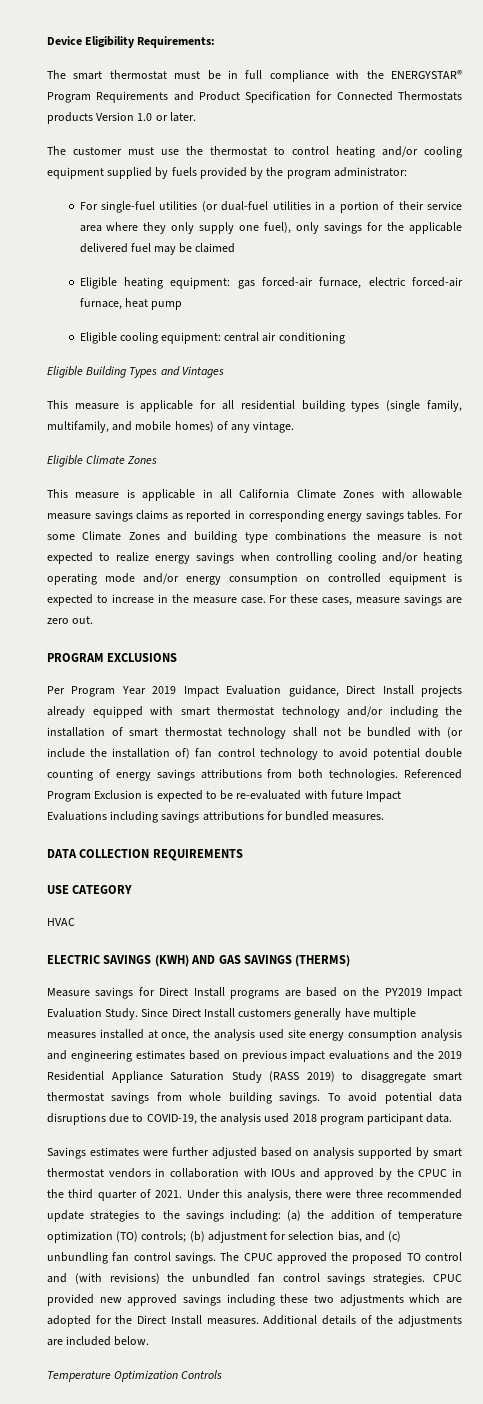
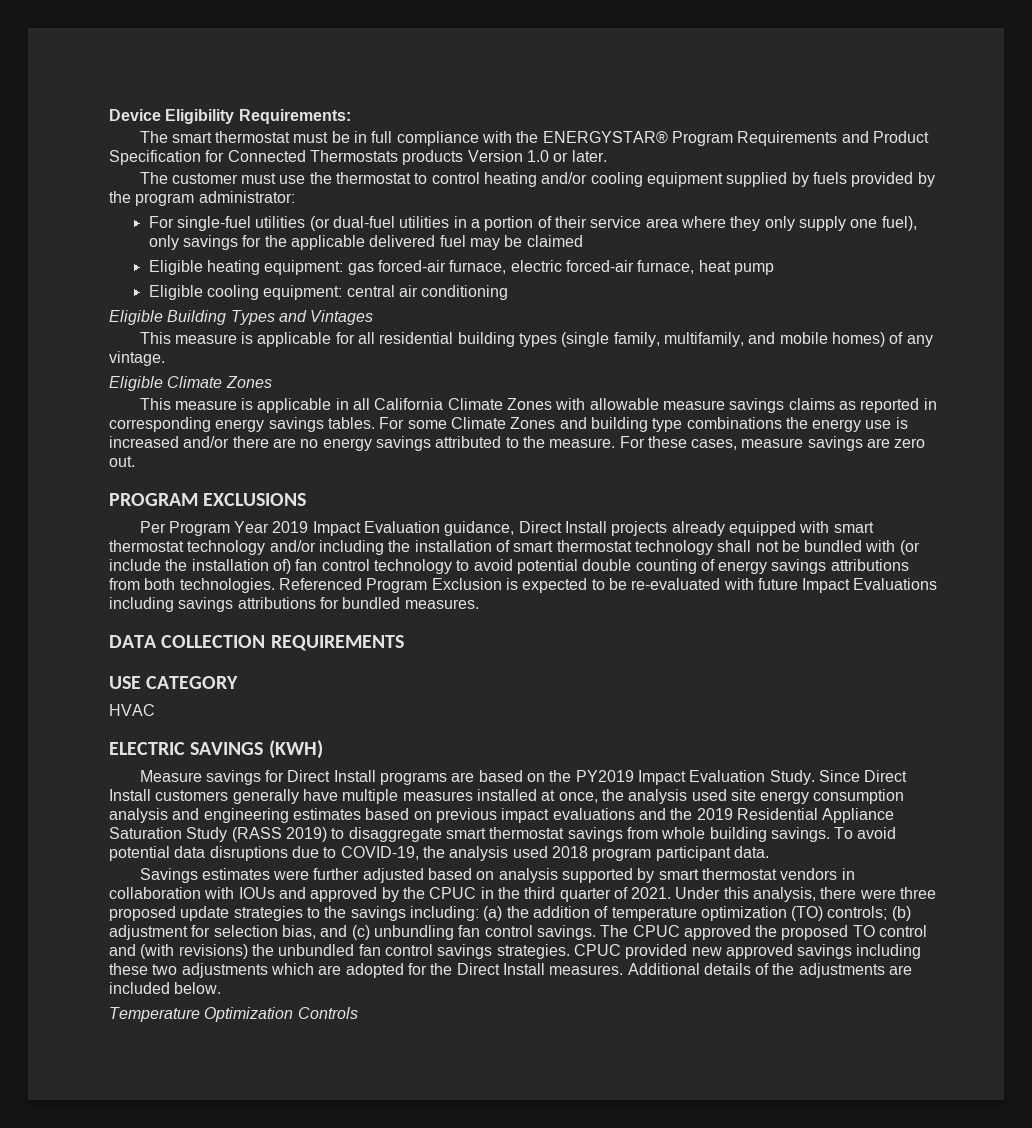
[377,531,463,541] [47,552,462,564] [47,573,462,585] [47,594,266,606] measure is not expected to realize energy savings when controlling cooling and/or heating operating mode and/or energy consumption on controlled equipment is expected to increase in the measure case. -> [812,417,908,432] [109,436,616,451] energy use is increased and/or there are no energy savings attributed to the measure.
[191,955,351,967] AND GAS SAVINGS (THERMS) -> (323, 749) none
[387,1189,463,1199] recommended -> [109,906,176,921] proposed

